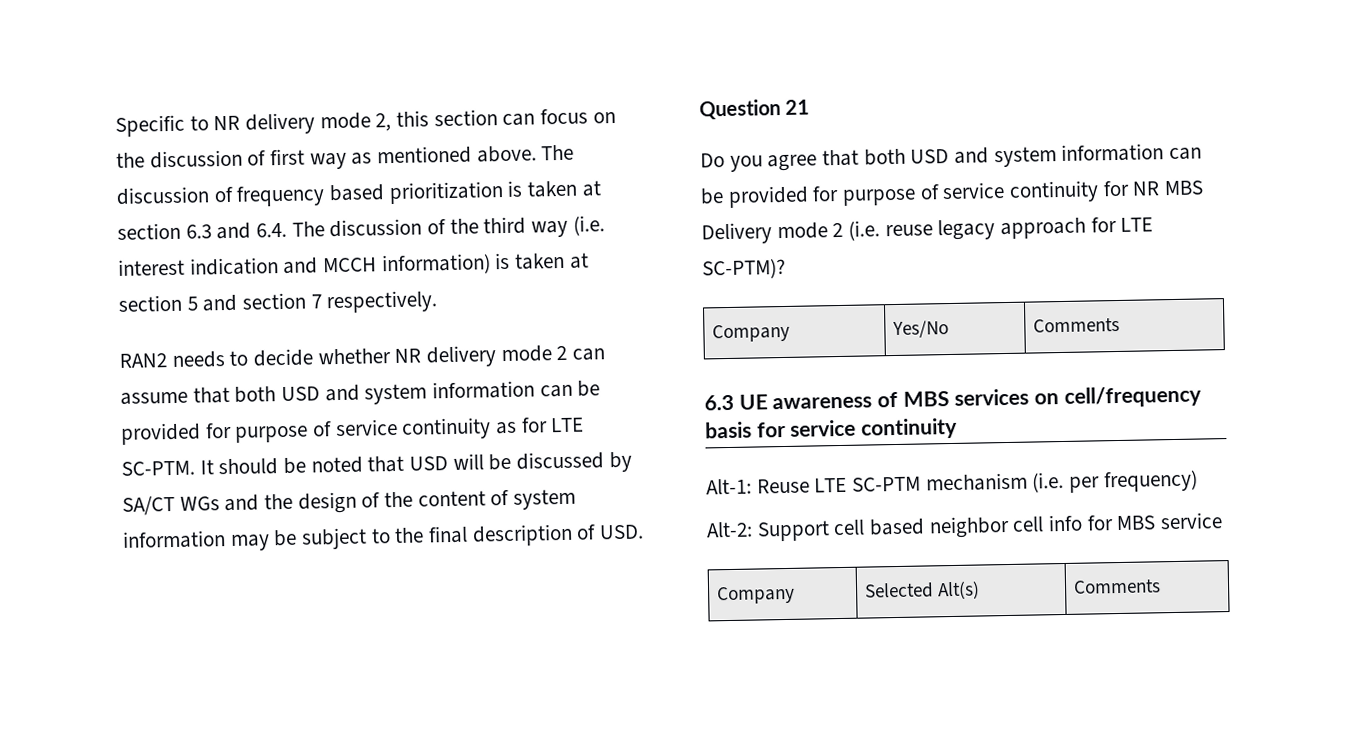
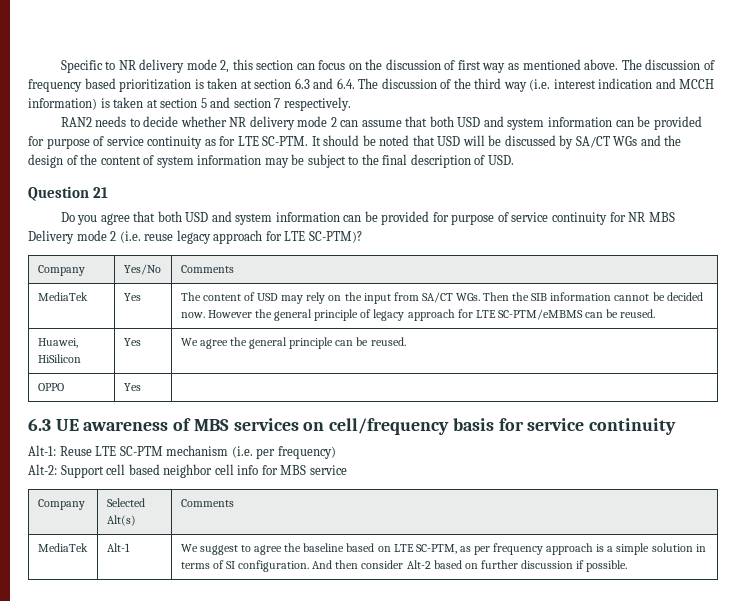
(1121, 325) none -> [37,292,88,301] [123,293,141,301] [180,292,703,304] [180,309,656,321] [37,338,78,348] [37,354,81,363] [123,338,141,346] [180,337,406,349] [37,383,64,391] [123,383,141,391] // MediaTek | Yes | The content of USD may rely on the input from SA/CT WGs. Then the SIB information cannot be decided now. However the general principle of legacy approach for LTE SC-PTM/eMBMS can be reused. // Huawei, HiSilicon | Yes | We agree the general principle can be reused. // OPPO | Yes |
(1162, 586) none -> [37,543,88,552] [106,543,130,552] [180,543,706,555] [180,560,628,572] // MediaTek | Alt-1 | We suggest to agree the baseline based on LTE SC-PTM, as per frequency approach is a simple solution in terms of SI configuration. And then consider Alt-2 based on further discussion if possible.

